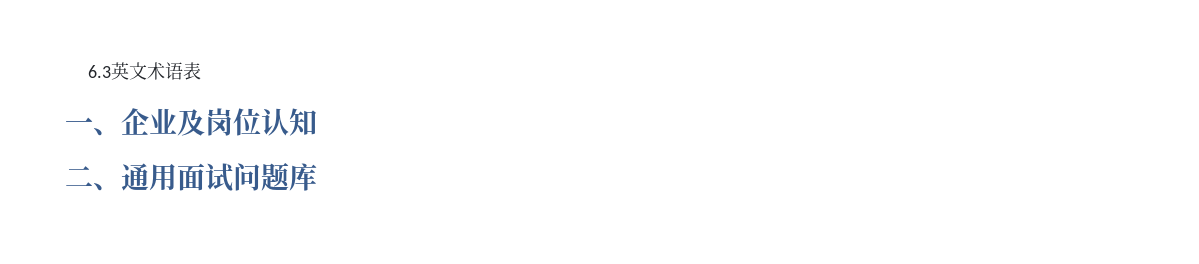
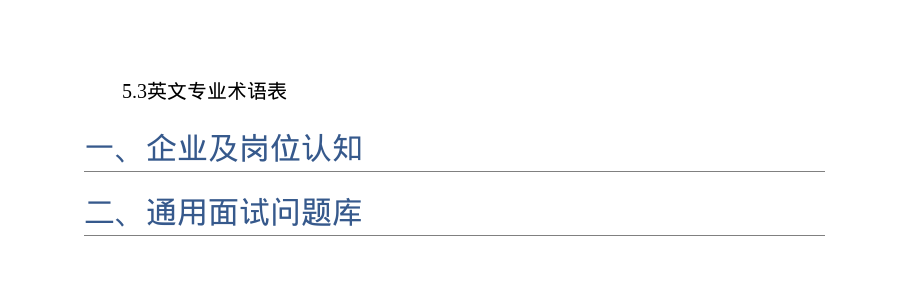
[87,62,147,80] 6.3英文 -> [121,81,227,100] 5.3英文专业

